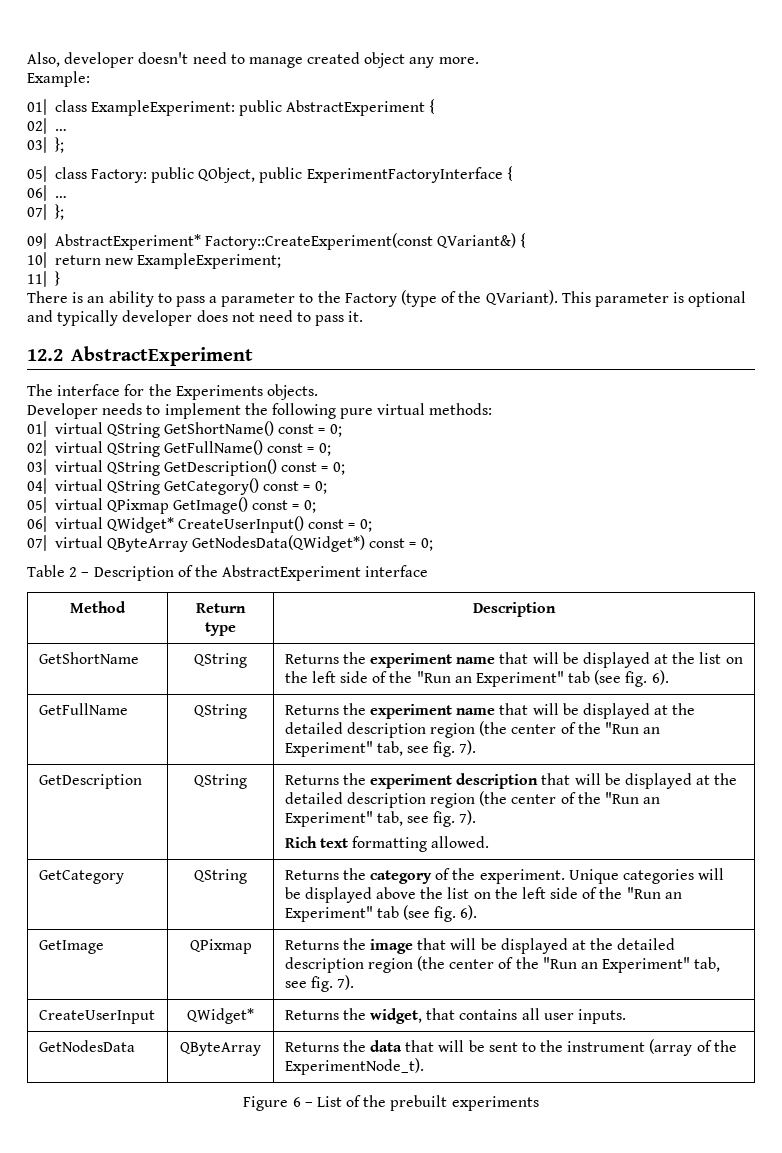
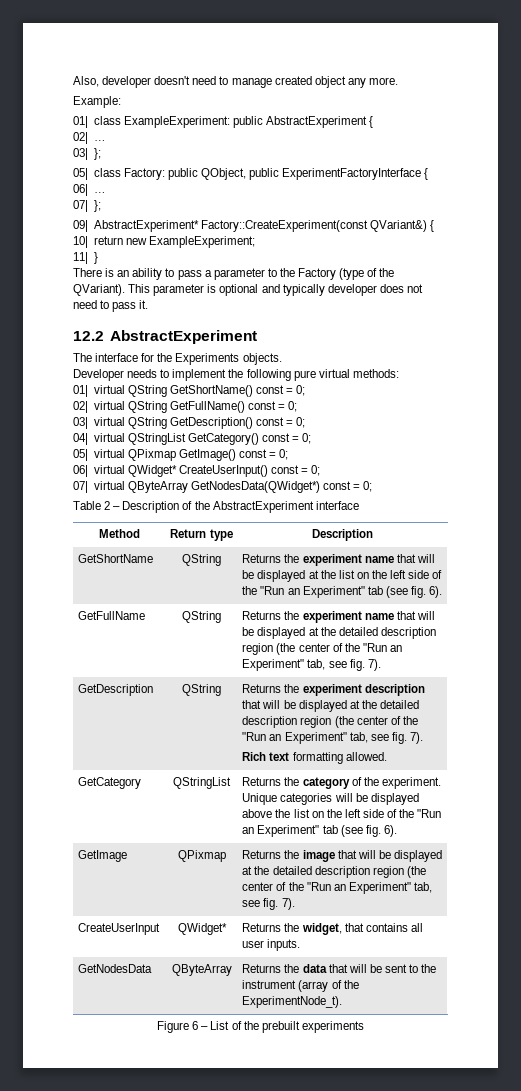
[106,480,160,495] QString -> [127,433,186,445] QStringList
[194,869,247,884] QString -> [173,777,231,789] QStringList

